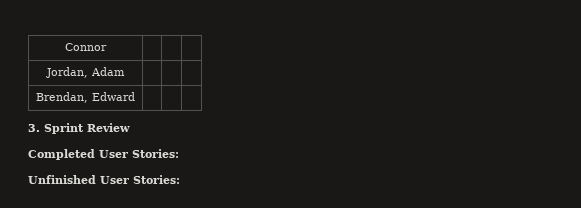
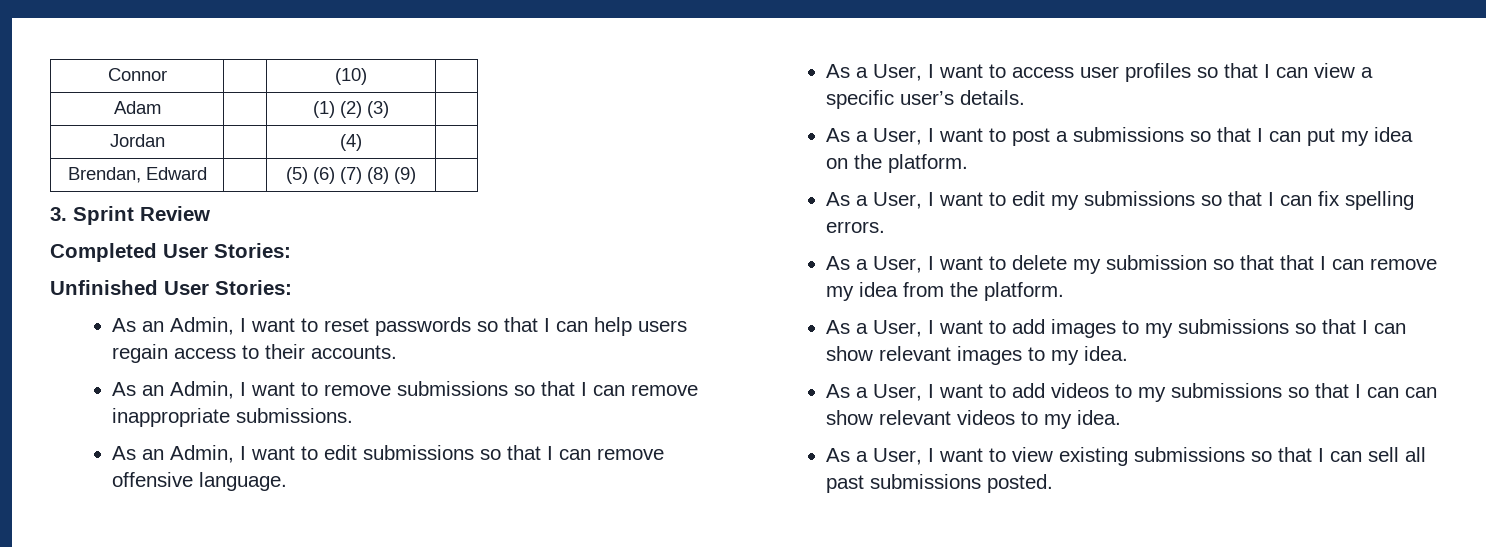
[46,67,88,78] | // Jordan, -> [335,68,367,85] (10) | //
[36,92,135,103] | // Brendan, Edward | | -> [313,101,389,118] [109,134,165,147] [340,134,362,151] [67,167,207,183] [286,167,416,184] (1) (2) (3) | // Jordan | | (4) | // Brendan, Edward | | (5) (6) (7) (8) (9)
(180, 179) none -> [112,317,688,336] [112,344,398,363] [112,381,699,399] [112,408,354,427] [112,445,665,463] [112,472,288,491] [826,63,1374,82] [826,90,1026,109] [826,127,1414,146] [826,154,969,173] [826,191,1415,210] [826,221,886,233] [826,255,1438,274] [826,282,1065,301] [826,319,1407,338] [826,346,1129,365] [826,383,1438,402] [826,410,1122,429] [826,447,1427,466] [826,474,1054,493] // As an Admin, I want to reset passwords so that I can help users regain access to their accounts. // As an Admin, I want to remove submissions so that I can remove inappropriate submissions. // As an Admin, I want to edit submissions so that I can remove offensive language. // As a User, I want to access user profiles so that I can view a specific user’s details. // As a User, I want to post a submissions so that I can put my idea on the platform. // As a User, I want to edit my submissions so that I can fix spelling errors. // As a User, I want to delete my submission so that that I can remove my idea from the platform. // As a User, I want to add images to my submissions so that I can show relevant images to my idea. // As a User, I want to add videos to my submissions so that I can can show relevant videos to my idea. // As a User, I want to view existing submissions so that I can sell all past submissions posted.

